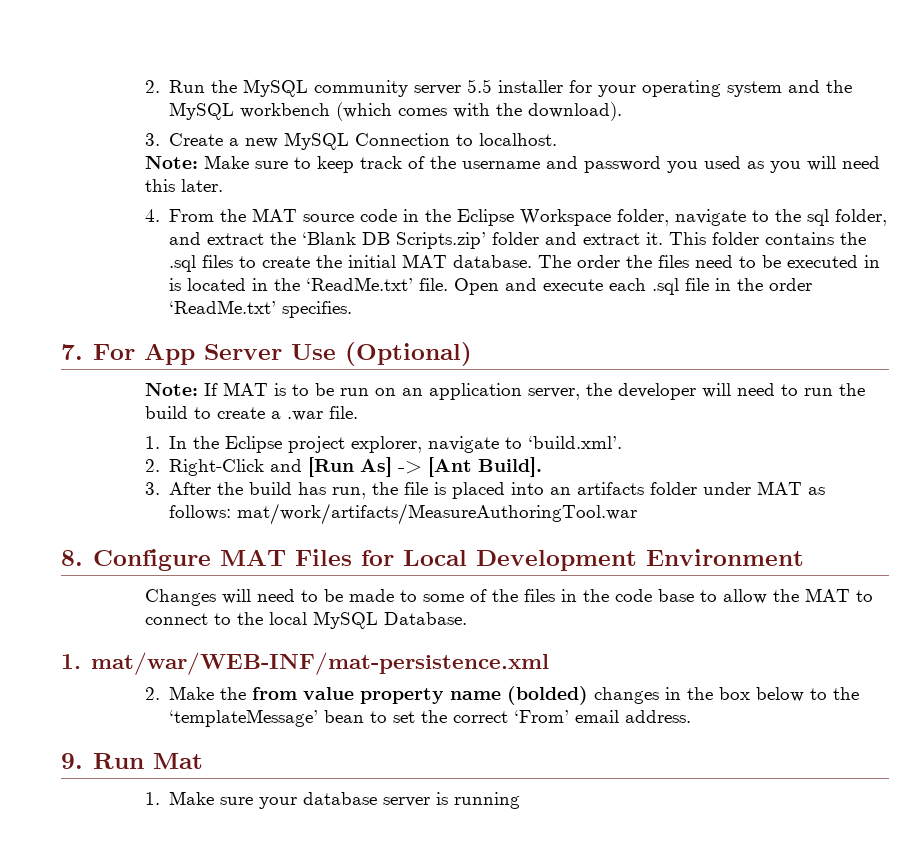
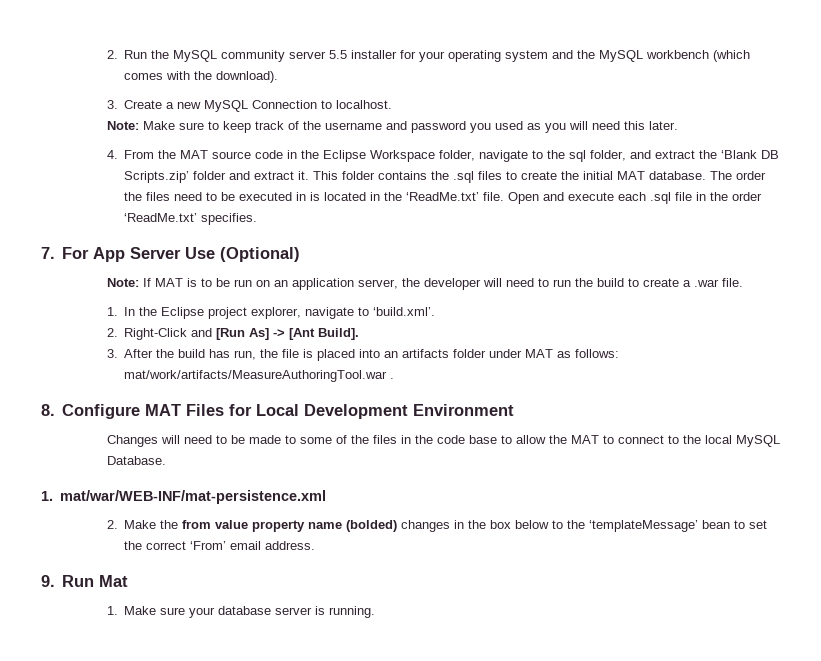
(638, 514) none -> [390,378,395,379] .
[454,792,521,809] running -> [329,606,376,618] running.

